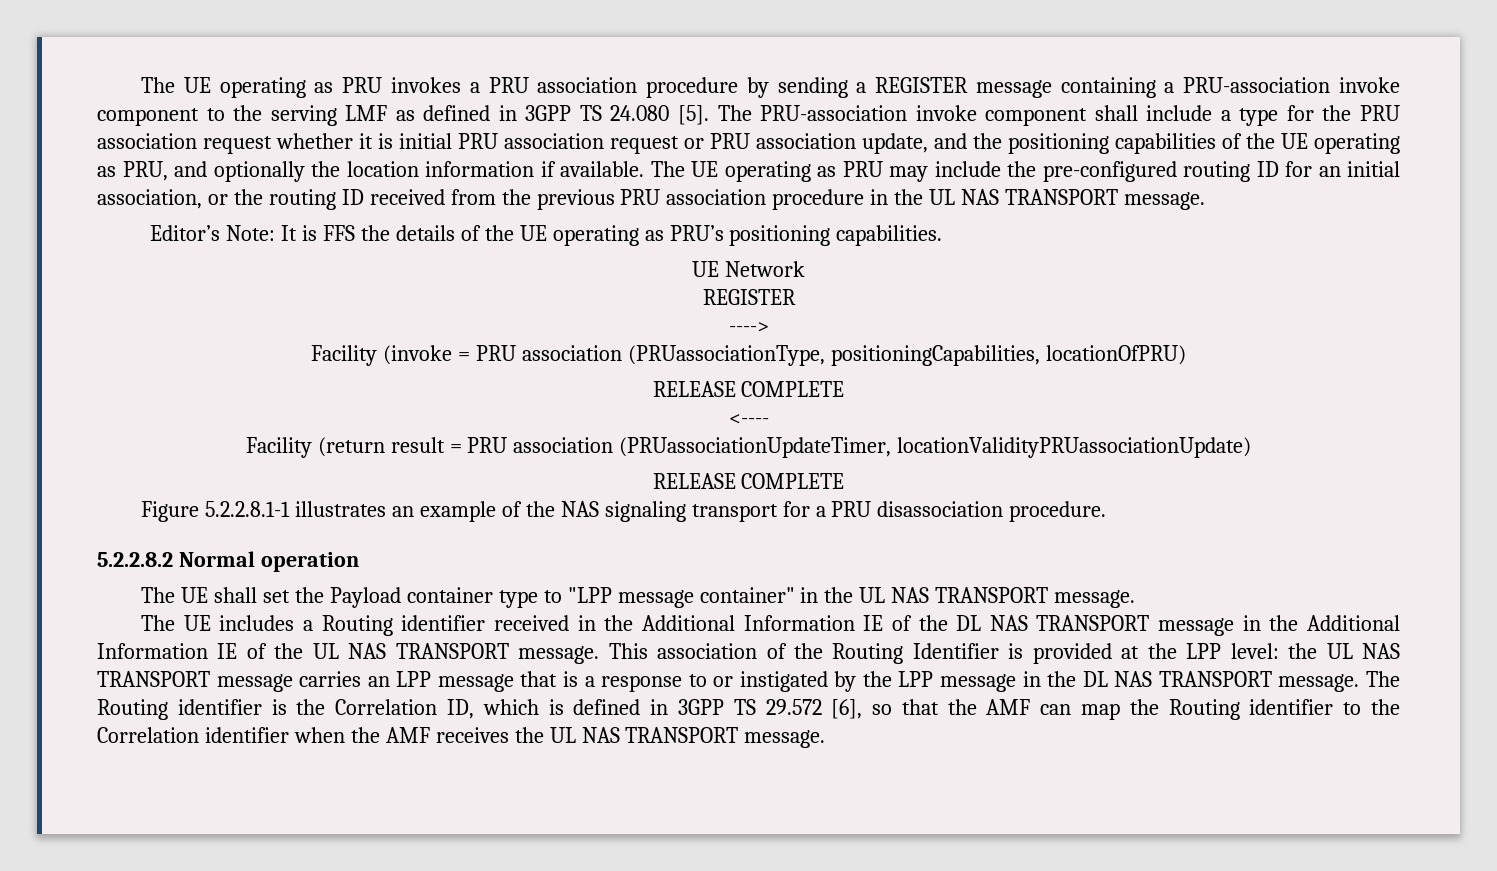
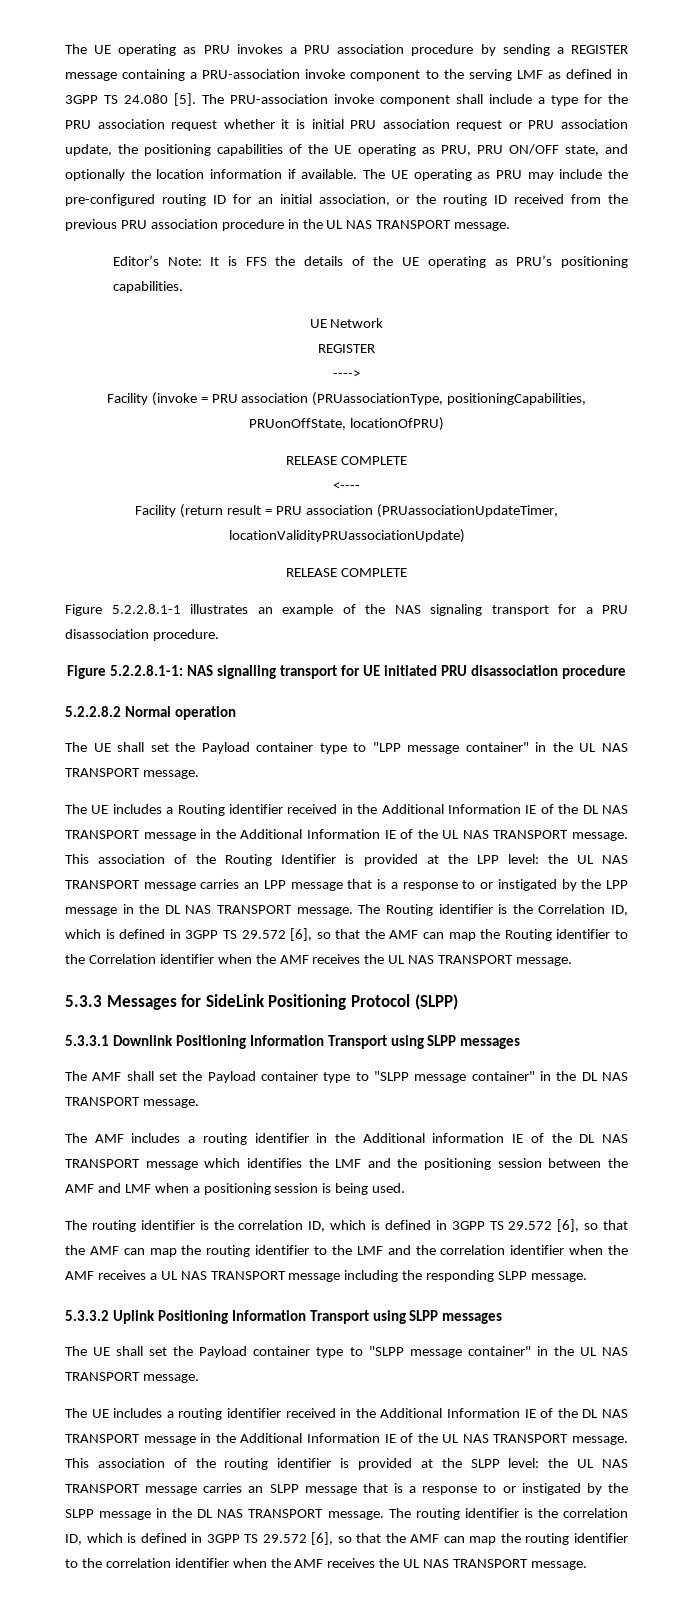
[934,133,967,149] and -> (112, 150) none
(168, 171) none -> [476,144,599,156] PRU ON/OFF state,
(1040, 355) none -> [249,418,347,430] PRUonOffState,
(1107, 511) none -> [67,665,626,679] // Figure 5.2.2.8.1-1: NAS signalling transport for UE initiated PRU disassociation procedure
(826, 739) none -> [65,994,458,1010] [65,1035,521,1049] [65,1071,628,1083] [65,1097,199,1108] [65,1133,628,1145] [65,1158,628,1170] [65,1183,406,1195] [65,1219,628,1232] [65,1245,629,1257] [65,1270,588,1282] [65,1310,503,1324] [65,1346,628,1358] [65,1372,199,1383] [65,1408,629,1420] [65,1433,628,1445] [65,1458,628,1470] [65,1483,629,1495] [65,1508,629,1520] [65,1532,629,1545] [65,1558,587,1570] // 5.3.3 Messages for SideLink Positioning Protocol (SLPP) // 5.3.3.1 Downlink Positioning Information Transport using SLPP messages // The AMF shall set the Payload container type to "SLPP message container" in the DL NAS TRANSPORT message. // The AMF includes a routing identifier in the Additional information IE of the DL NAS TRANSPORT message which identifies the LMF and the positioning session between the AMF and LMF when a positioning session is being used. // The routing identifier is the correlation ID, which is defined in 3GPP TS 29.572 [6], so that the AMF can map the routing identifier to the LMF and the correlation identifier when the AMF receives a UL NAS TRANSPORT message including the responding SLPP message. // 5.3.3.2 Uplink Positioning Information Transport using SLPP messages // The UE shall set the Payload container type to "SLPP message container" in the UL NAS TRANSPORT message. // The UE includes a routing identifier received in the Additional Information IE of the DL NAS TRANSPORT message in the Additional Information IE of the UL NAS TRANSPORT message. This association of the routing identifier is provided at the SLPP level: the UL NAS TRANSPORT message carries an SLPP message that is a response to or instigated by the SLPP message in the DL NAS TRANSPORT message. The routing identifier is the correlation ID, which is defined in 3GPP TS 29.572 [6], so that the AMF can map the routing identifier to the correlation identifier when the AMF receives the UL NAS TRANSPORT message.

